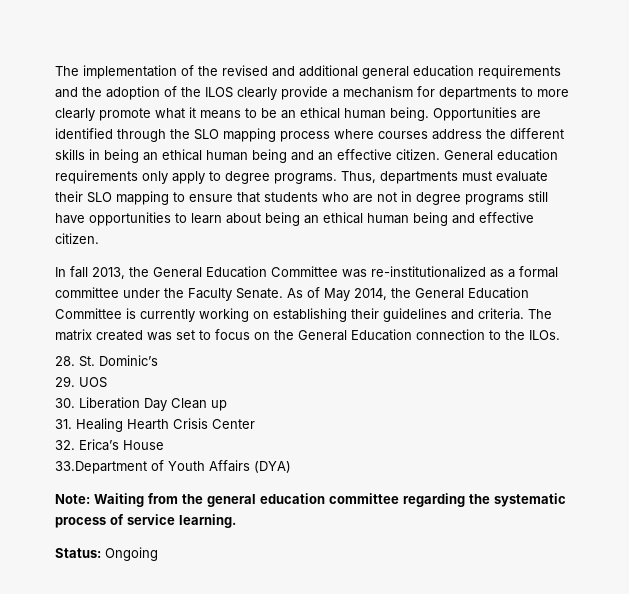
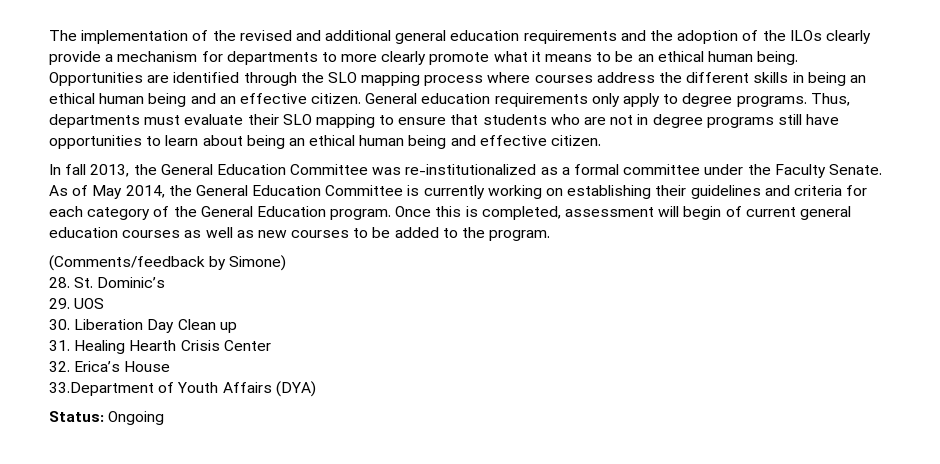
[205,87,233,98] ILOS -> [789,30,822,41] ILOs
[478,308,552,320] [55,329,560,341] criteria. The matrix created was set to focus on the General Education connection to the ILOs. -> [793,185,868,196] [49,206,851,220] [49,227,551,241] [49,255,287,271] criteria for each category of the General Education program. Once this is completed, assessment will begin of current general education courses as well as new courses to be added to the program. // (Comments/feedback by Simone)
[55,493,566,507] [55,514,236,528] // Note: Waiting from the general education committee regarding the systematic process of service learning. -> (316, 389) none

